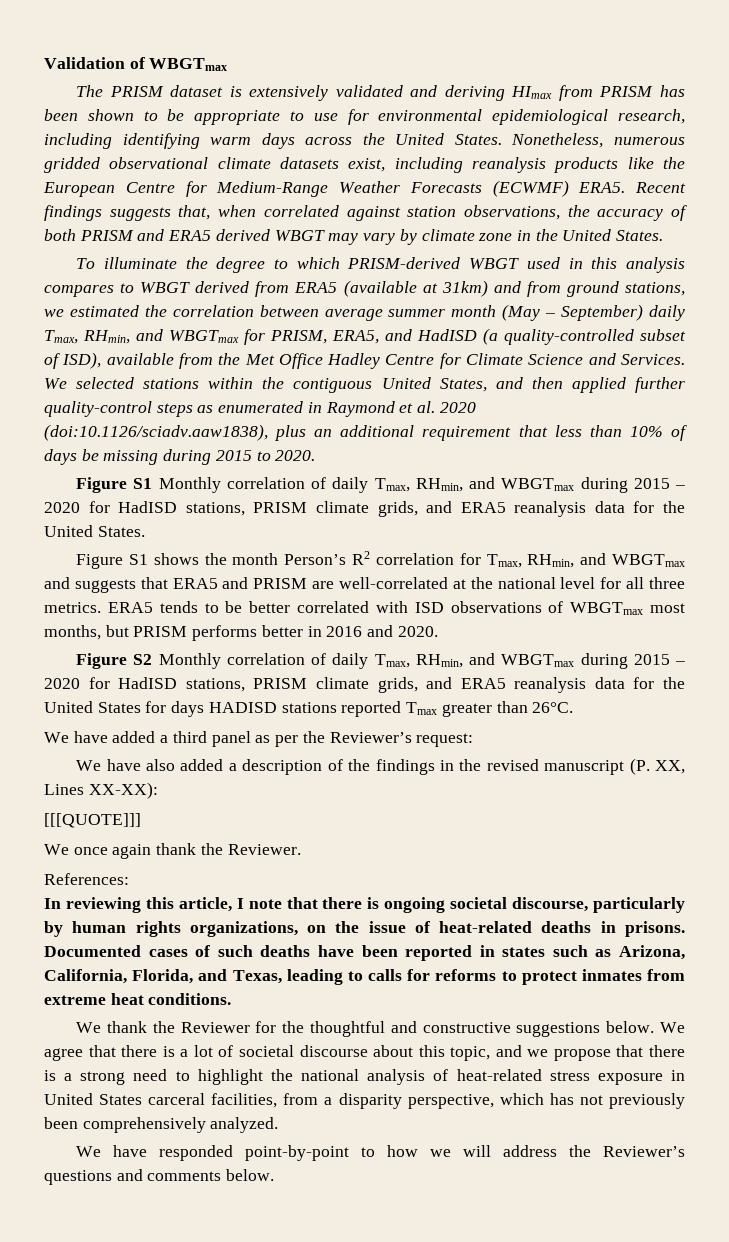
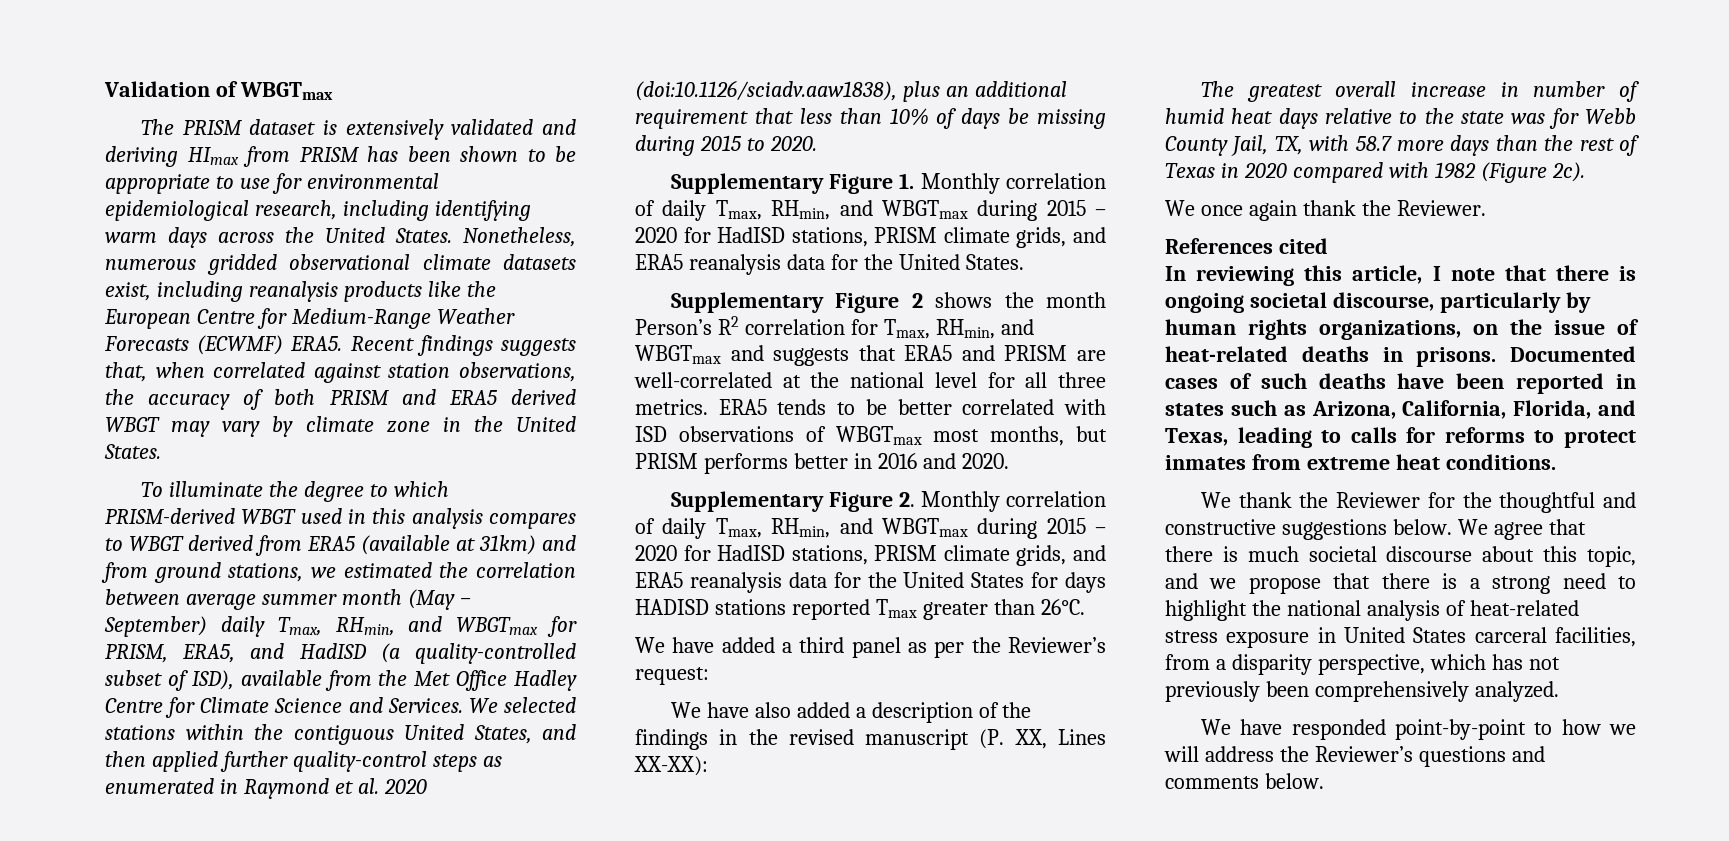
[76,477,153,493] Figure S1 -> [670,173,915,194] Supplementary Figure 1.
[76,554,148,569] Figure S1 -> [670,292,923,313] Supplementary Figure 2
[76,653,153,669] Figure S2 -> [670,491,915,512] Supplementary Figure 2.
[44,813,141,828] [[[QUOTE]]] -> [1200,81,1639,102] [1165,108,1636,129] [1165,135,1639,156] [1165,162,1585,183] The greatest overall increase in number of humid heat days relative to the state was for Webb County Jail, TX, with 58.7 more days than the rest of Texas in 2020 compared with 1982 (Figure 2c).
[44,873,129,885] References: -> [1165,238,1328,254] References cited
[180,1045,234,1057] a lot of -> [1247,546,1299,562] much

